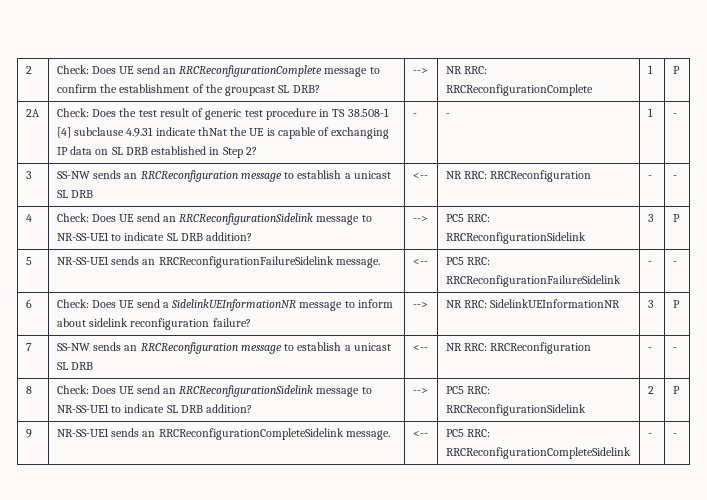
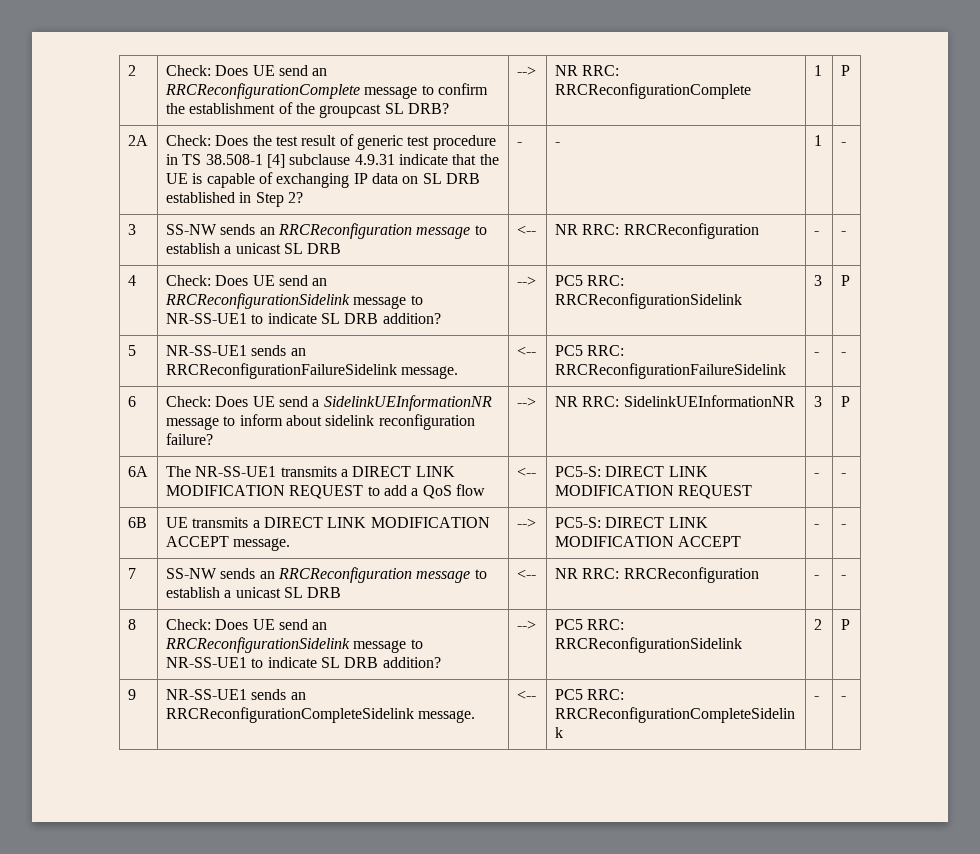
[197,127,227,136] thNat -> [452,154,477,165] that
(680, 304) none -> [127,466,148,477] [165,466,455,477] [165,484,485,499] [516,467,536,477] [554,466,708,477] [554,485,753,499] [813,473,819,477] [840,473,846,477] [127,517,147,528] [165,517,490,528] [165,536,291,551] [516,518,536,528] [554,517,708,528] [554,536,742,547] [813,524,819,528] [840,524,846,528] // 6A | The NR-SS-UE1 transmits a DIRECT LINK MODIFICATION REQUEST to add a QoS flow | <-- | PC5-S: DIRECT LINK MODIFICATION REQUEST | - | - // 6B | UE transmits a DIRECT LINK MODIFICATION ACCEPT message. | --> | PC5-S: DIRECT LINK MODIFICATION ACCEPT | - | -

